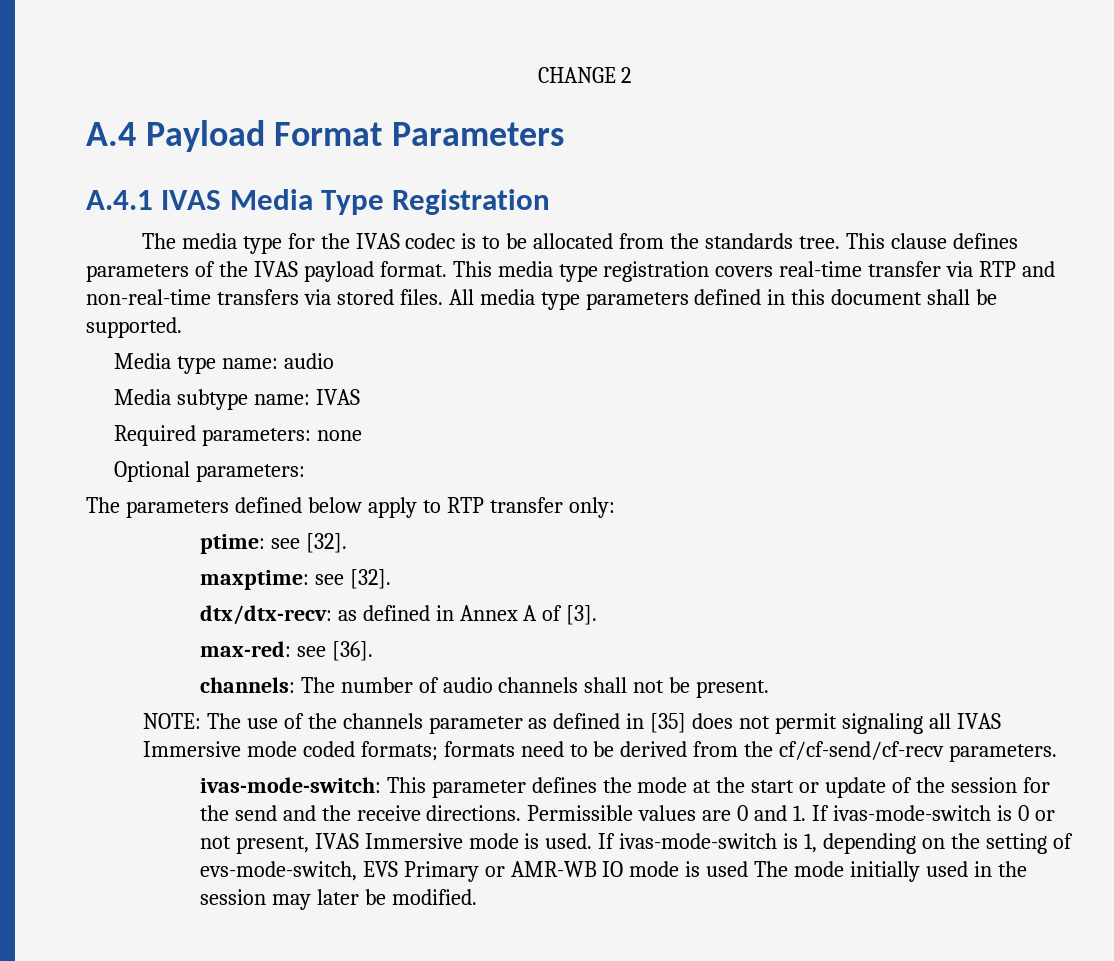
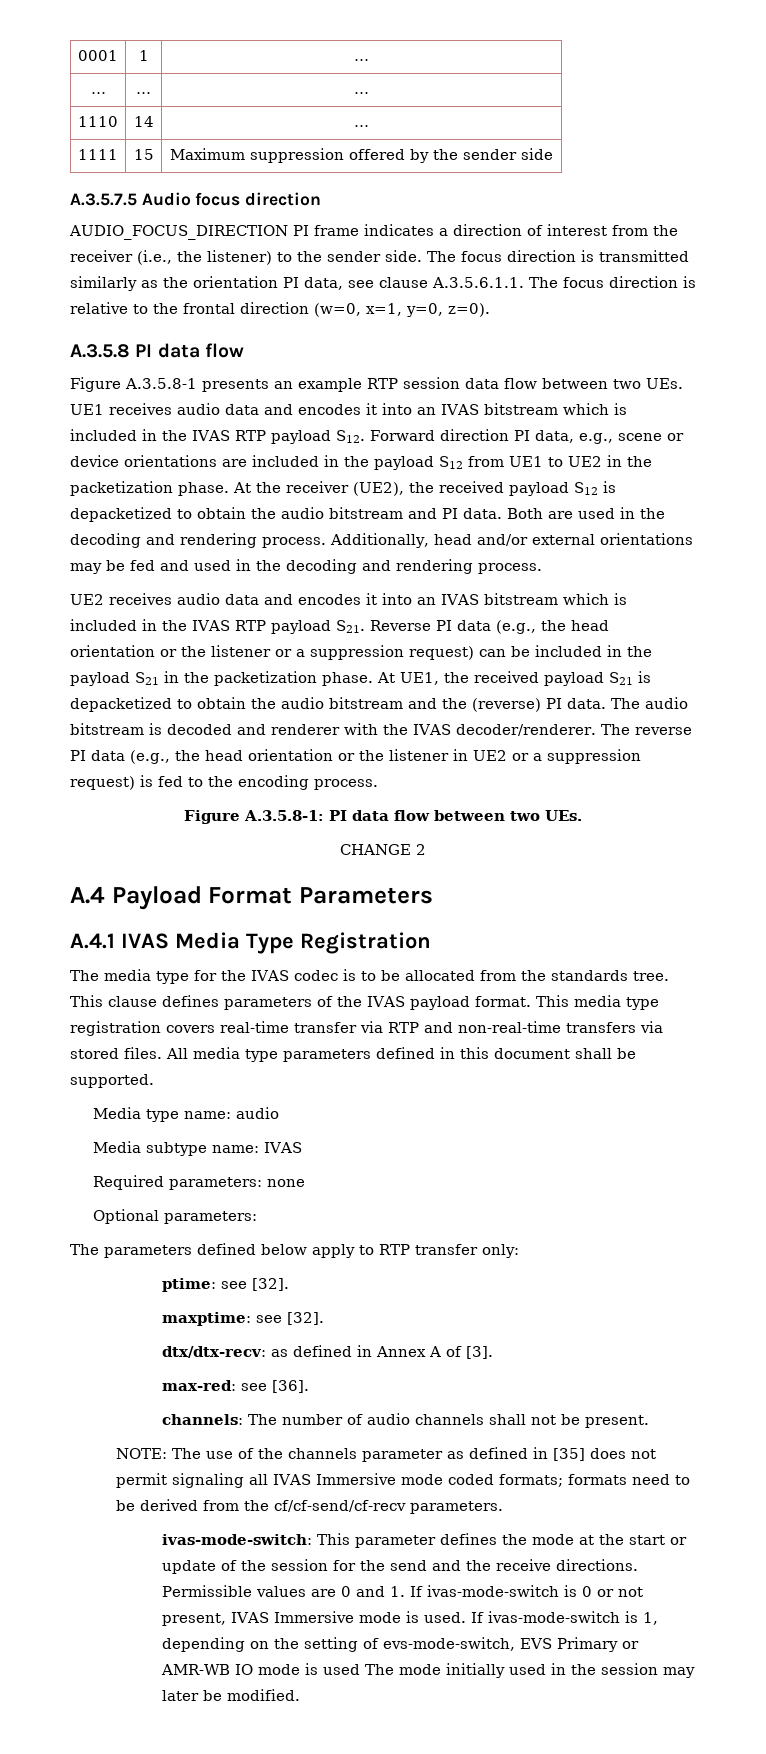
(537, 75) none -> [78,50,118,61] [138,50,149,61] [354,59,369,61] [90,92,106,94] [136,92,151,94] [354,92,369,94] [78,116,118,127] [133,116,154,127] [354,125,369,127] [78,149,118,160] [133,149,154,160] [170,148,553,163] [70,192,322,206] [69,224,678,240] [70,250,689,265] [70,276,696,291] [70,302,490,317] [70,343,244,358] [70,377,683,392] [70,403,627,415] [70,429,684,444] [70,455,652,470] [70,481,616,496] [70,507,665,522] [70,533,693,548] [70,559,542,574] [70,593,627,605] [70,619,609,634] [70,645,652,660] [70,671,651,686] [70,697,688,712] [70,723,692,736] [70,749,641,764] [70,775,378,790] [184,810,582,824] 0001 | 1 | … // … | … | … // 1110 | 14 | … // 1111 | 15 | Maximum suppression offered by the sender side // A.3.5.7.5 Audio focus direction // AUDIO_FOCUS_DIRECTION PI frame indicates a direction of interest from the receiver (i.e., the listener) to the sender side. The focus direction is transmitted similarly as the orientation PI data, see clause A.3.5.6.1.1. The focus direction is relative to the frontal direction (w=0, x=1, y=0, z=0). // A.3.5.8 PI data flow // Figure A.3.5.8-1 presents an example RTP session data flow between two UEs. UE1 receives audio data and encodes it into an IVAS bitstream which is included in the IVAS RTP payload S12. Forward direction PI data, e.g., scene or device orientations are included in the payload S12 from UE1 to UE2 in the packetization phase. At the receiver (UE2), the received payload S12 is depacketized to obtain the audio bitstream and PI data. Both are used in the decoding and rendering process. Additionally, head and/or external orientations may be fed and used in the decoding and rendering process. // UE2 receives audio data and encodes it into an IVAS bitstream which is included in the IVAS RTP payload S21. Reverse PI data (e.g., the head orientation or the listener or a suppression request) can be included in the payload S21 in the packetization phase. At UE1, the received payload S21 is depacketized to obtain the audio bitstream and the (reverse) PI data. The audio bitstream is decoded and renderer with the IVAS decoder/renderer. The reverse PI data (e.g., the head orientation or the listener in UE2 or a suppression request) is fed to the encoding process. // Figure A.3.5.8-1: PI data flow between two UEs. //

